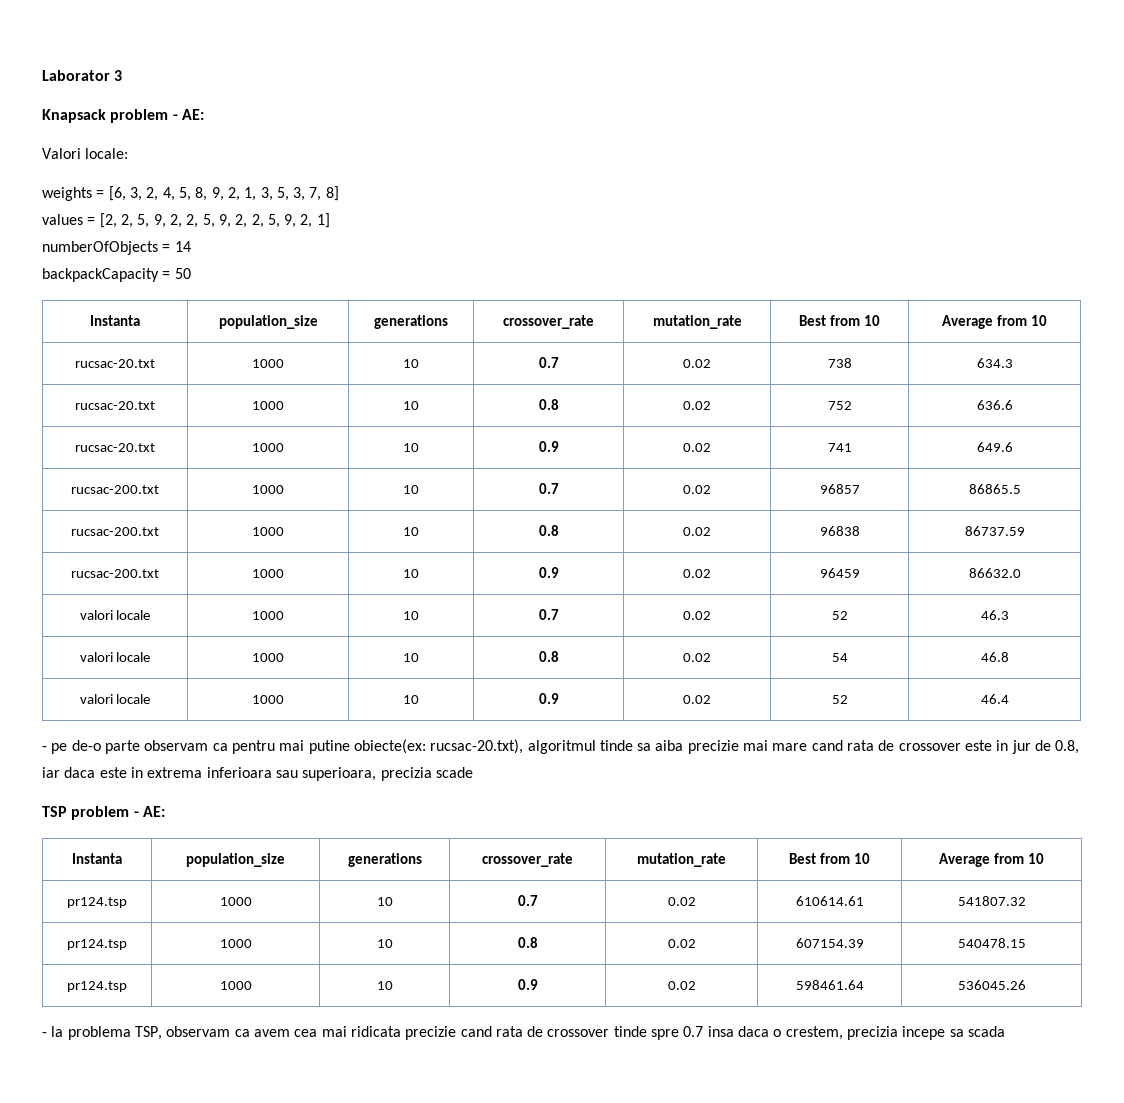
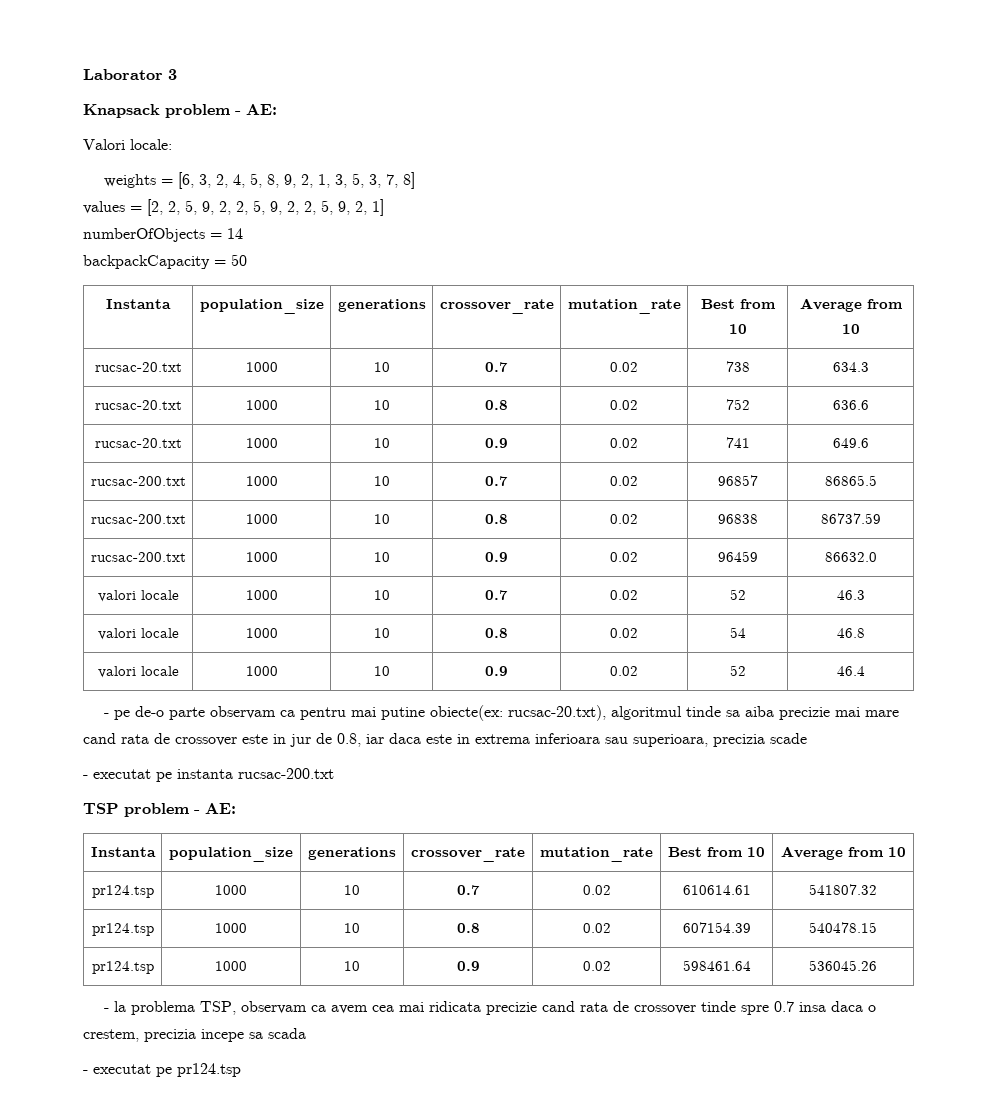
(473, 772) none -> [83,768,334,782] // - executat pe instanta rucsac-200.txt
(1006, 1031) none -> [83,1063,241,1077] // - executat pe pr124.tsp

